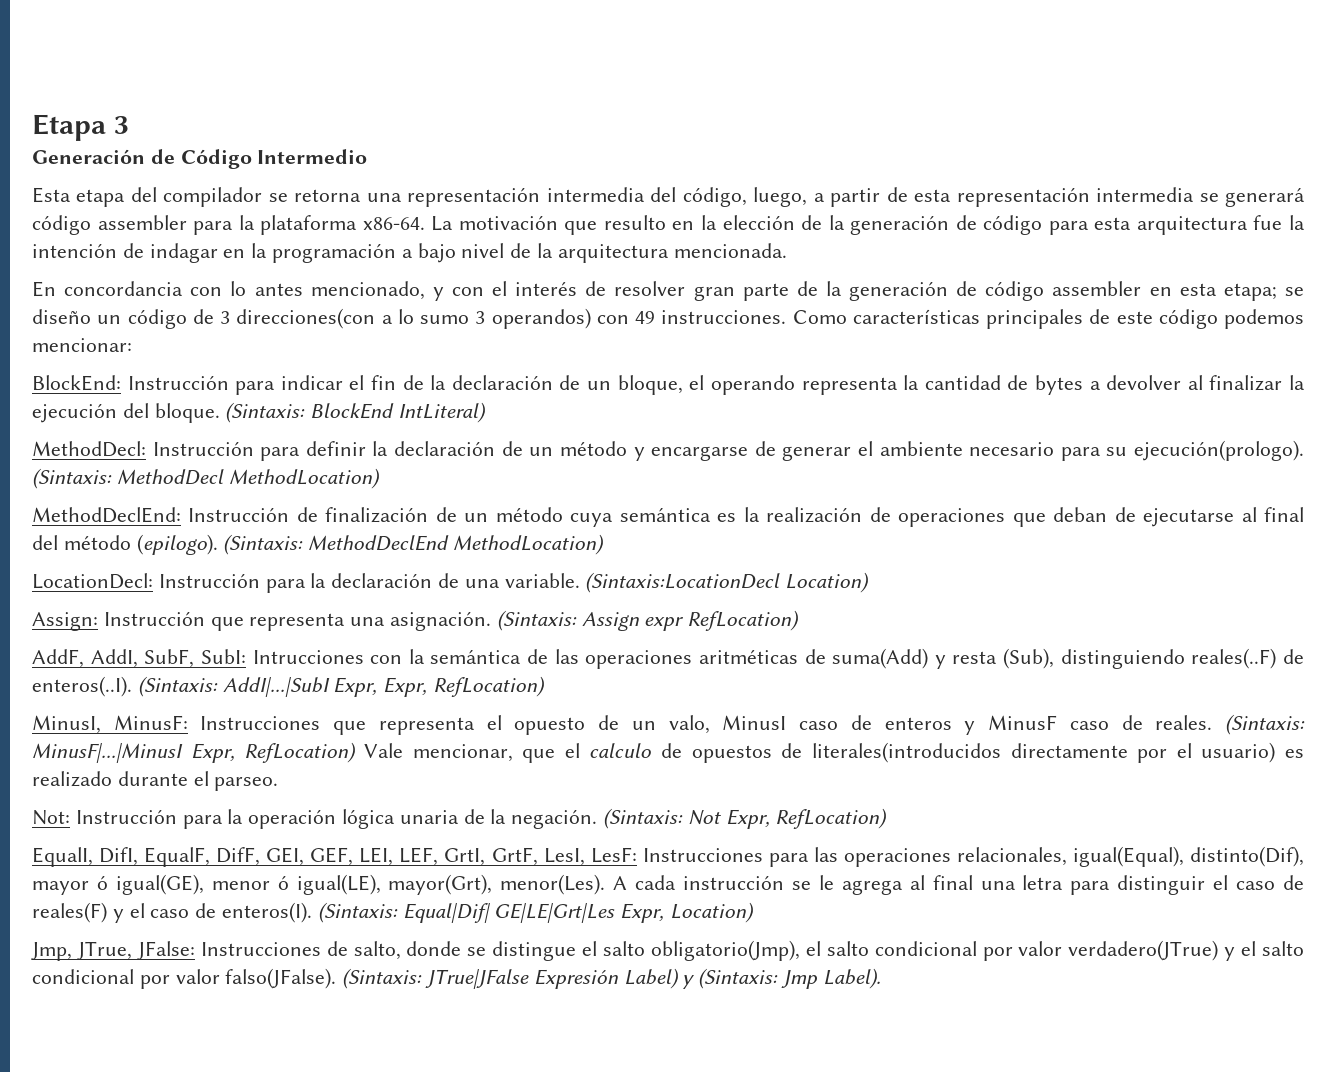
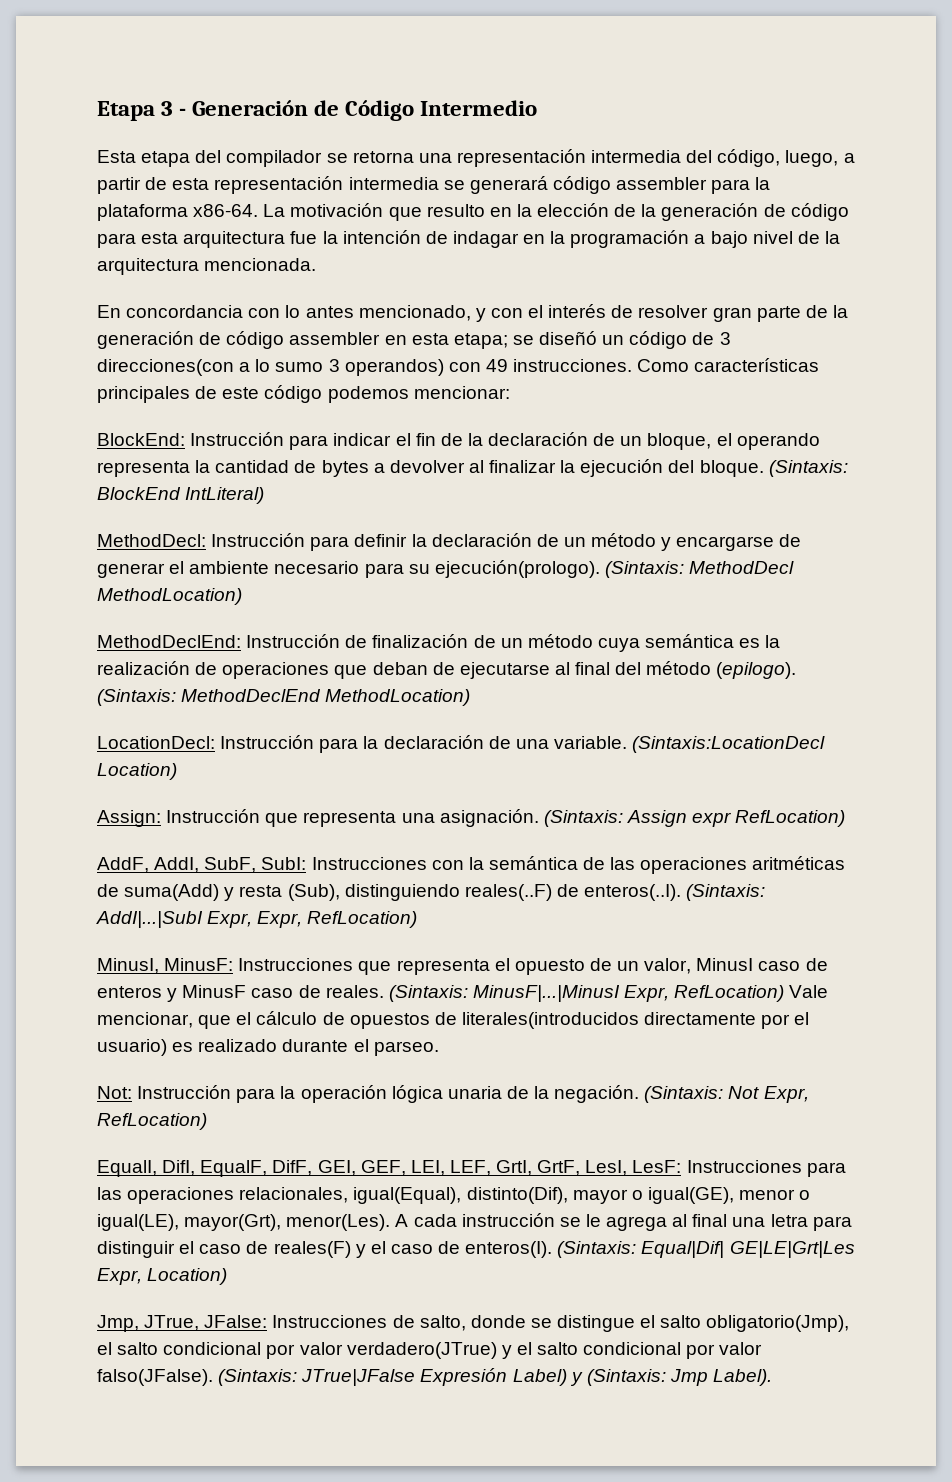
(129, 125) // -> [179,108,187,116] -
[32,309,91,324] diseño -> [539,331,598,345] diseñó
[252,650,364,664] Intrucciones -> [311,857,427,870] Instrucciones
[668,715,710,734] valo, -> [644,958,692,974] valor,
[589,743,652,758] calculo -> [256,1011,318,1025] cálculo
[96,875,108,890] ó -> [631,1190,643,1200] o
[277,875,289,890] ó -> [799,1190,811,1200] o

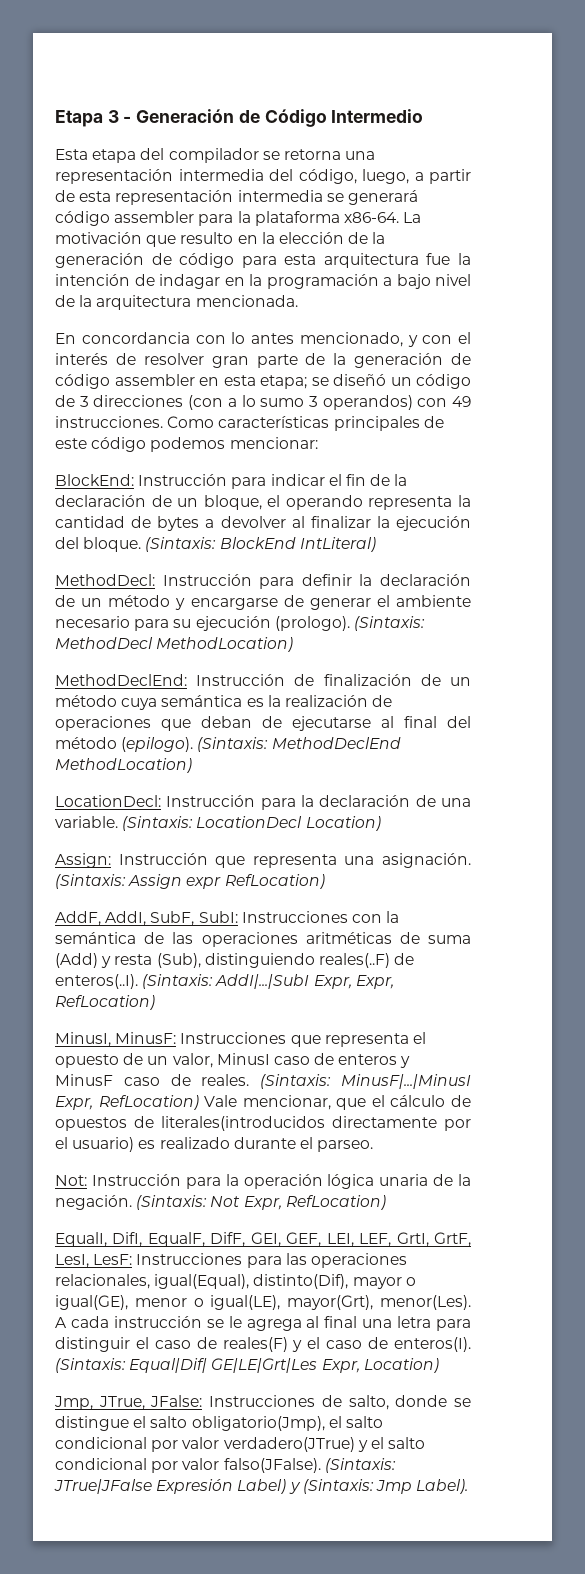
[97,359,234,376] direcciones(con -> [93,395,224,410] direcciones (con
[434,560,600,578] ejecución(prologo). -> [195,616,350,631] ejecución (prologo).
[632,736,826,753] (Sintaxis:LocationDecl -> [122,816,303,831] (Sintaxis: LocationDecl
[124,884,220,901] suma(Add) -> [428,935,471,944] [55,953,98,968] suma (Add)

